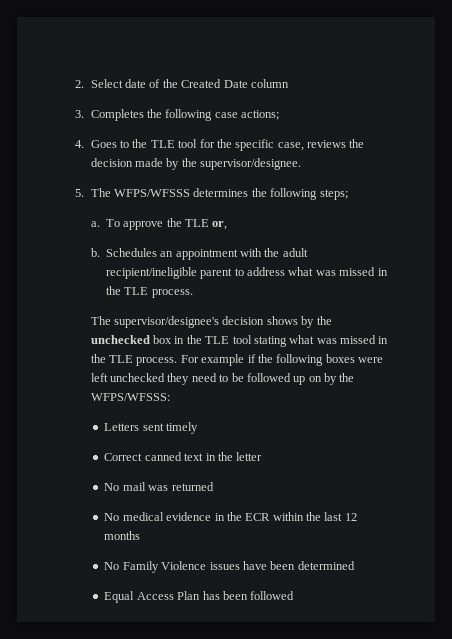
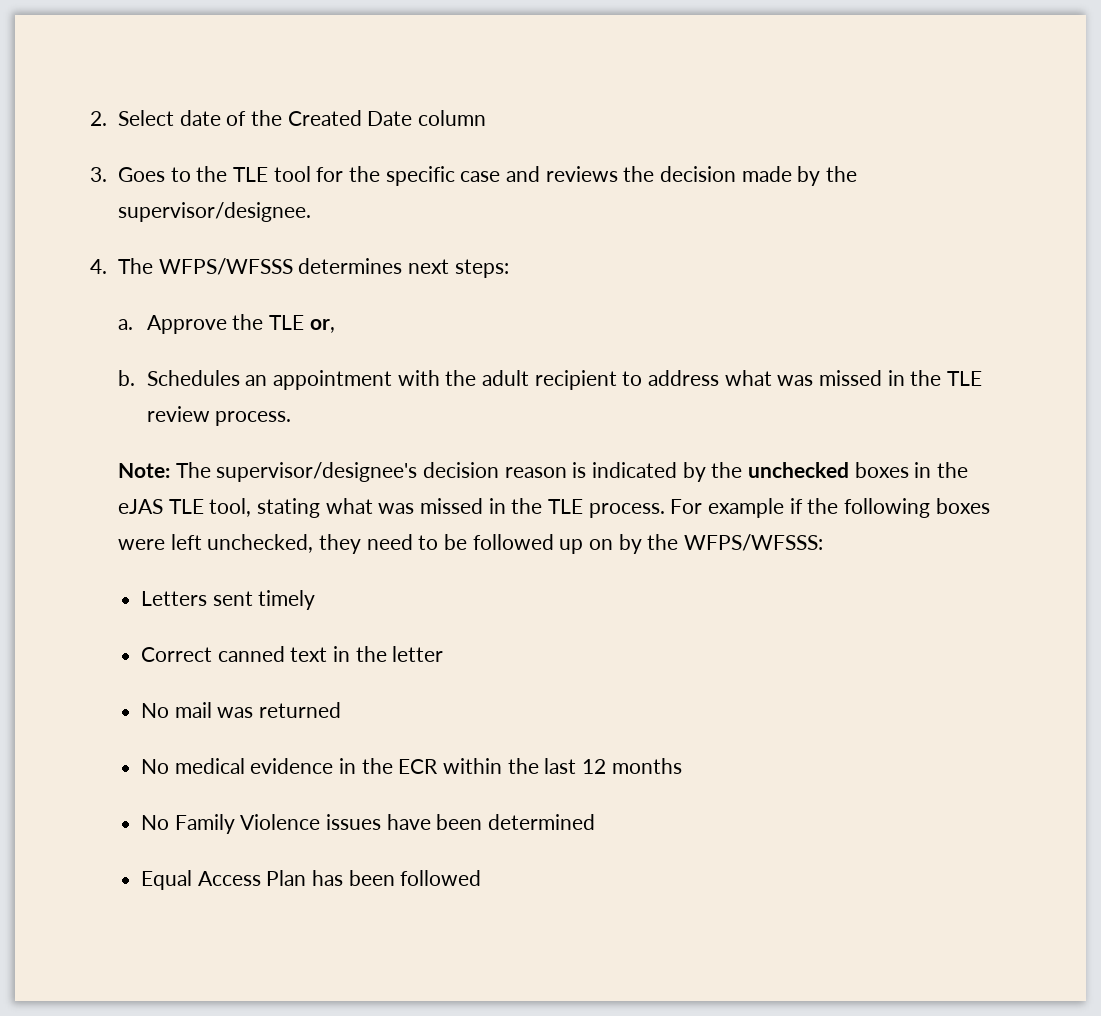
[90,109,280,121] [75,140,85,148] Completes the following case actions; // 4. -> (107, 174) none
[277,142,304,151] case, -> [460,166,541,182] case and
[75,189,85,197] 5. -> [89,259,107,274] 4.
[251,188,348,200] the following steps; -> [408,259,509,278] next steps:
[105,219,164,230] To approve -> [146,315,227,334] Approve
[105,267,233,279] recipient/ineligible parent -> [534,370,617,390] recipient
(149, 291) none -> [146,406,210,422] review
(193, 293) none -> [118,463,171,478] Note:
[266,316,298,325] shows -> [504,462,678,478] reason is indicated
[153,335,252,344] box in the TLE tool -> [854,462,969,478] [118,498,252,517] boxes in the eJAS TLE tool,
[110,373,166,382] unchecked -> [207,534,314,553] unchecked,

